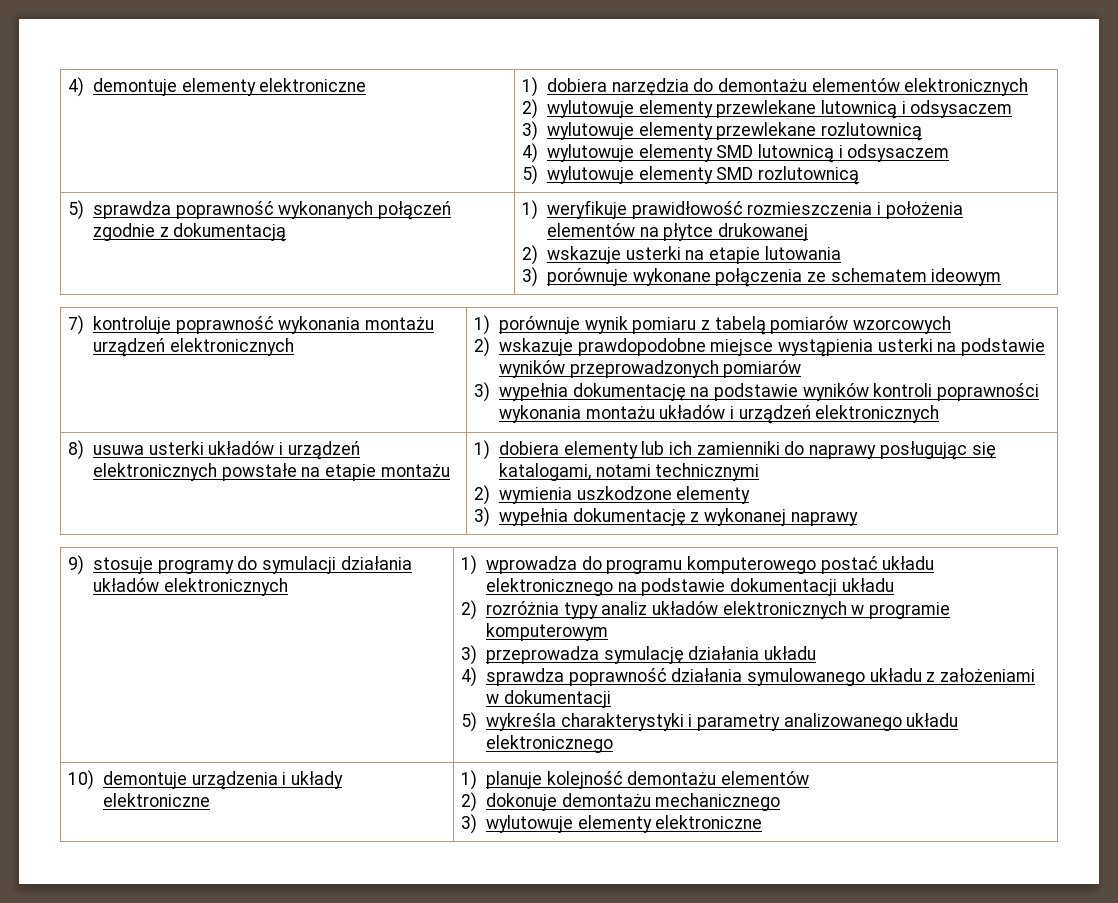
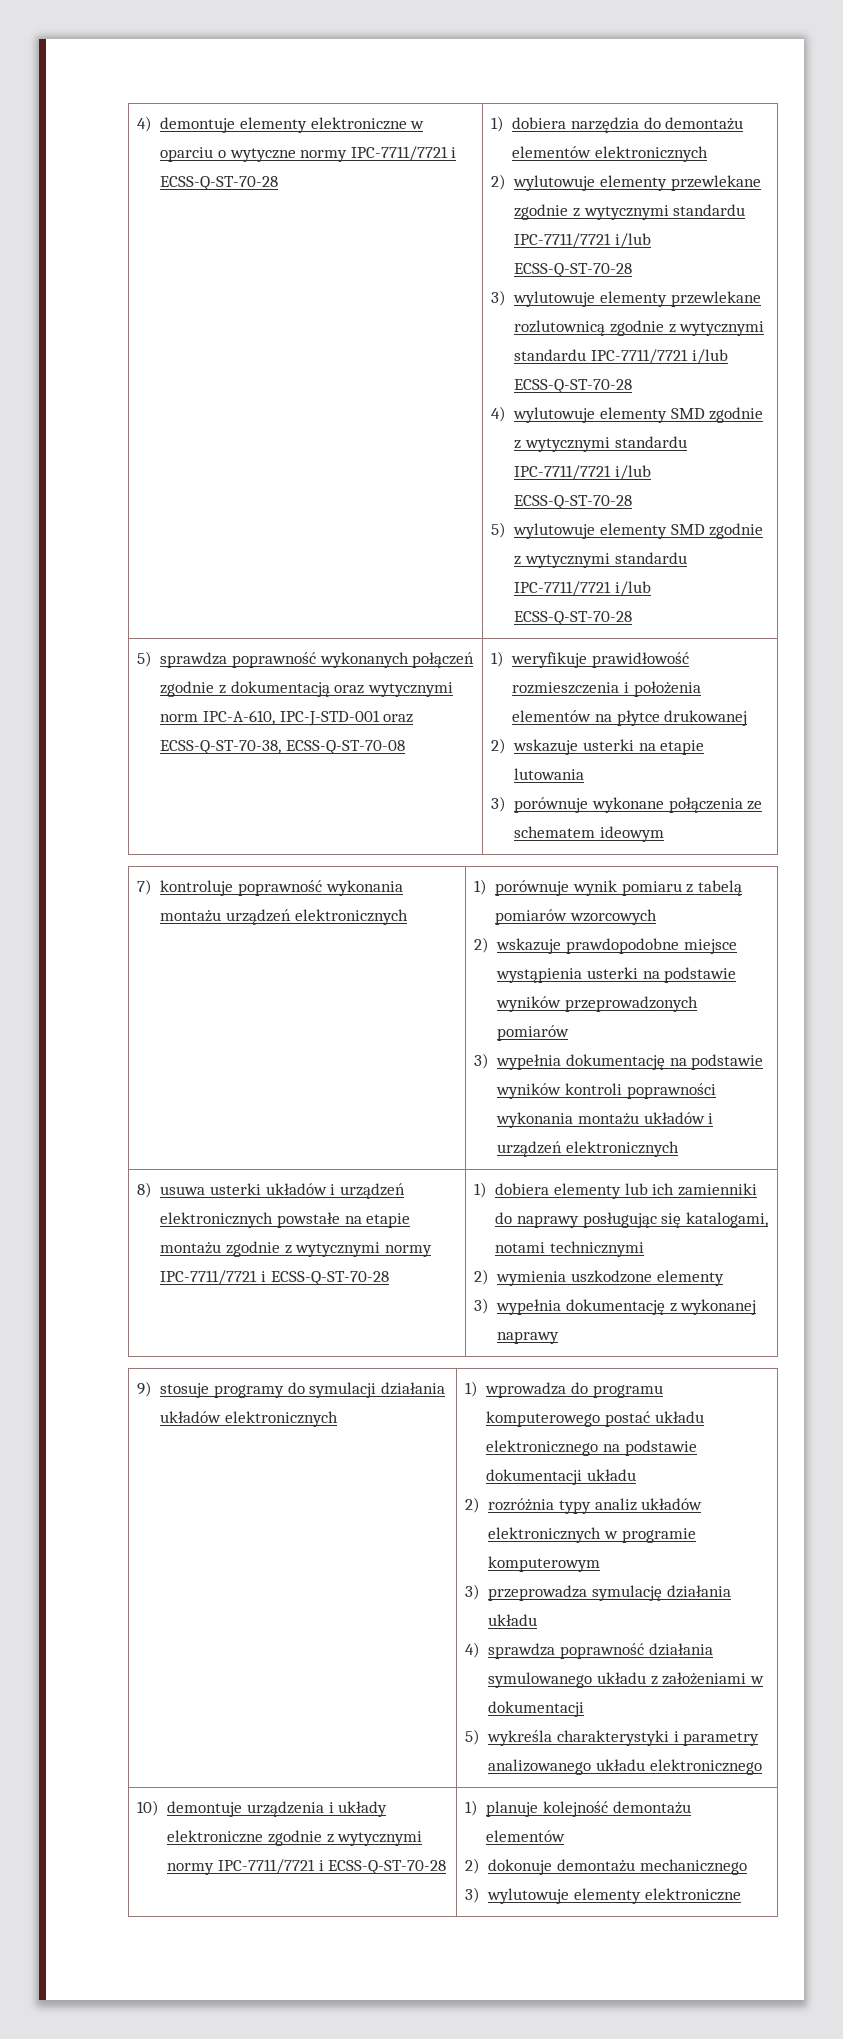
(367, 85) none -> [410,121,425,129] [160,146,457,162] [160,176,279,190] w oparciu o wytyczne normy IPC-7711/7721 i ECSS-Q-ST-70-28
[820,100,1013,119] lutownicą i odsysaczem -> [514,204,746,220] [514,233,652,248] [514,263,633,277] zgodnie z wytycznymi standardu IPC-7711/7721 i/lub ECSS-Q-ST-70-28
[522,143,950,163] [522,165,859,185] // 4) wylutowuje elementy SMD lutownicą i odsysaczem // 5) wylutowuje elementy SMD rozlutownicą -> [610,320,765,336] [514,349,728,364] [514,379,633,393] [490,406,764,423] [514,436,687,452] [514,465,652,480] [514,495,633,509] [490,522,764,539] [514,552,687,568] [514,581,652,596] [514,611,633,625] zgodnie z wytycznymi standardu IPC-7711/7721 i/lub ECSS-Q-ST-70-28 // 4) wylutowuje elementy SMD zgodnie z wytycznymi standardu IPC-7711/7721 i/lub ECSS-Q-ST-70-28 // 5) wylutowuje elementy SMD zgodnie z wytycznymi standardu IPC-7711/7721 i/lub ECSS-Q-ST-70-28
(287, 232) none -> [334,682,453,697] [160,710,414,726] [160,740,406,754] oraz wytycznymi norm IPC-A-610, IPC-J-STD-001 oraz ECSS-Q-ST-70-38, ECSS-Q-ST-70-08
(450, 470) none -> [226,1241,432,1257] [160,1270,389,1285] zgodnie z wytycznymi normy IPC-7711/7721 i ECSS-Q-ST-70-28
(210, 800) none -> [268,1830,423,1846] [167,1859,447,1875] zgodnie z wytycznymi normy IPC-7711/7721 i ECSS-Q-ST-70-28

